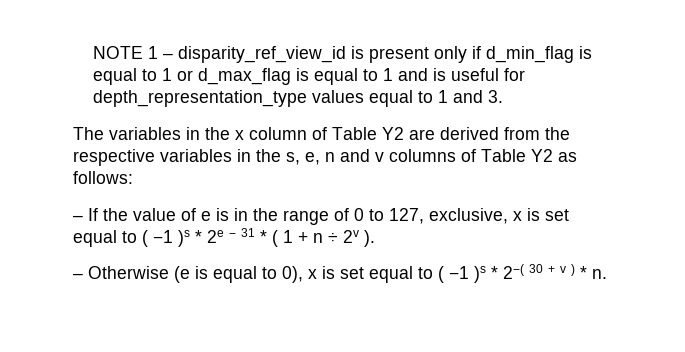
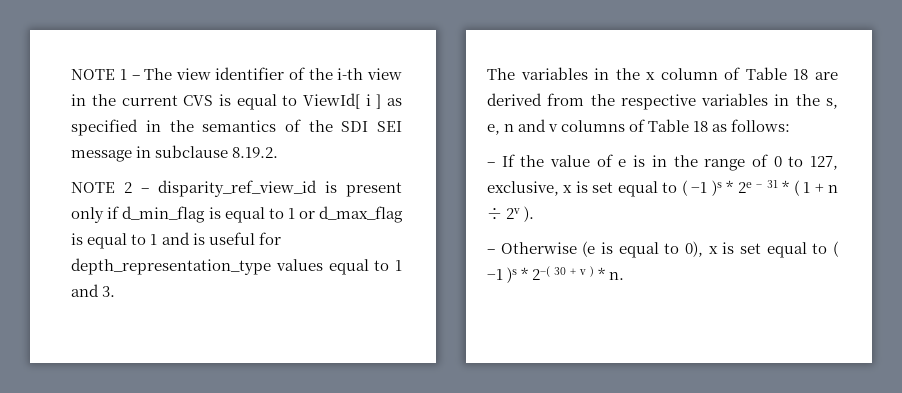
(173, 56) none -> [144,67,402,80] [71,93,403,110] [71,119,402,136] [71,145,279,162] [71,182,150,193] The view identifier of the i-th view in the current CVS is equal to ViewId[ i ] as specified in the semantics of the SDI SEI message in subclause 8.19.2. // NOTE 2 –
[382,127,404,140] Y2 -> [793,69,809,80] 18
[531,149,553,162] Y2 -> [693,121,709,132] 18

